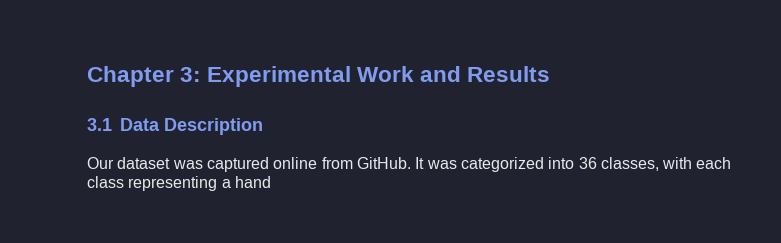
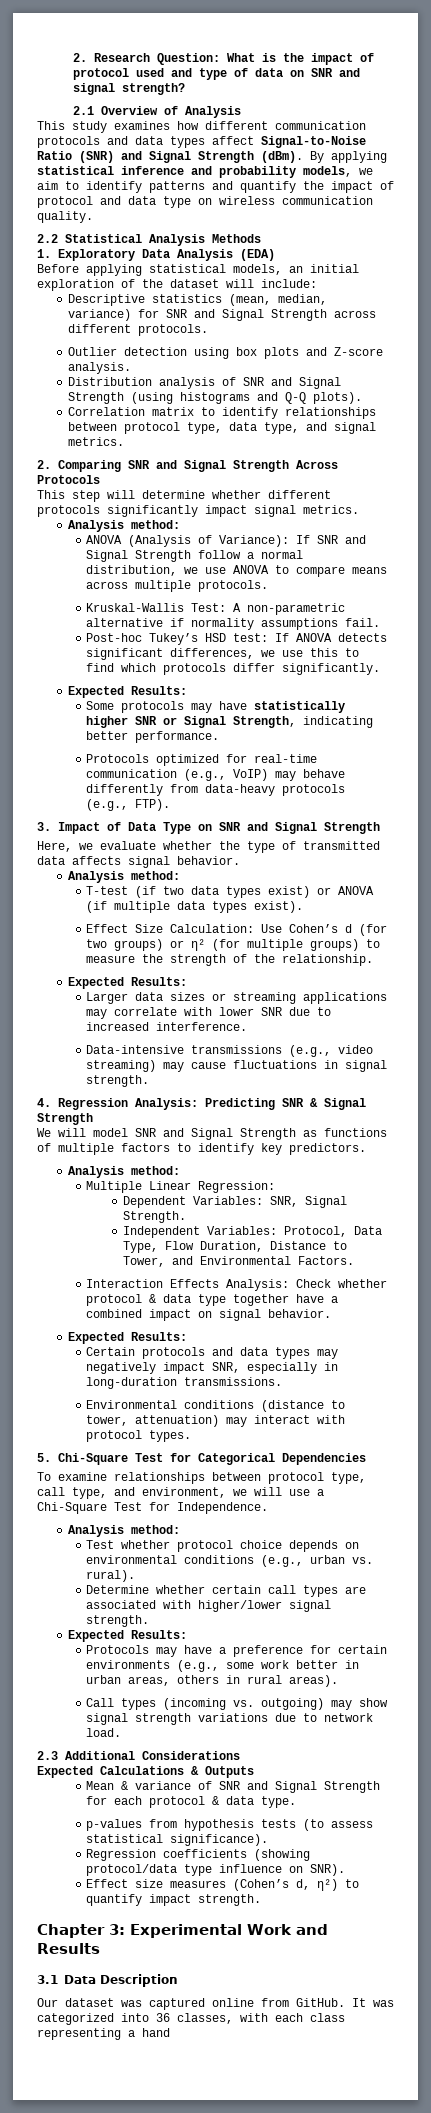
(87, 76) none -> [73,53,375,65] [73,68,361,80] [73,83,186,95] [73,106,242,118] [37,121,366,133] [37,136,366,148] [37,151,387,163] [37,166,373,178] [37,181,394,193] [37,196,373,208] [37,211,93,223] [37,234,261,246] [37,249,275,261] [37,264,359,276] [37,279,317,291] [68,294,328,306] [68,309,377,321] [68,324,209,336] [68,347,384,359] [68,362,132,374] [68,377,342,389] [68,392,363,404] [68,407,377,419] [68,422,377,434] [68,437,125,446] [37,460,338,472] [37,475,100,484] [37,490,331,502] [37,505,359,517] [68,520,181,532] [86,535,367,547] [86,550,304,562] [86,565,388,577] [86,580,269,592] [86,603,346,615] [86,618,381,630] [86,633,388,645] [86,648,360,660] [86,663,381,675] [68,686,188,698] [86,701,346,713] [86,716,374,728] [86,731,220,743] [86,754,318,766] [86,769,346,781] [86,784,346,796] [86,799,171,811] [37,822,380,834] [37,841,380,853] [37,856,240,868] [68,871,181,883] [86,886,375,898] [86,901,304,913] [86,924,388,936] [86,939,381,951] [86,954,374,966] [68,977,188,989] [86,992,388,1004] [86,1007,332,1019] [86,1022,248,1031] [86,1045,374,1057] [86,1060,388,1072] [86,1075,150,1087] [37,1098,366,1110] [37,1113,93,1125] [37,1128,387,1140] [37,1143,366,1155] [68,1166,181,1178] [86,1181,276,1193] [122,1196,347,1208] [122,1211,186,1223] [122,1226,382,1238] [122,1241,347,1253] [122,1256,354,1267] [86,1279,388,1291] [86,1294,339,1306] [86,1309,332,1321] [68,1332,188,1344] [86,1347,339,1359] [86,1362,339,1374] [86,1377,283,1389] [86,1400,346,1412] [86,1415,346,1427] [86,1430,192,1442] [37,1453,366,1465] [37,1472,366,1484] [37,1487,324,1499] [37,1502,268,1514] [68,1525,181,1537] [86,1540,360,1552] [86,1555,374,1567] [86,1570,136,1582] [86,1585,367,1597] [86,1600,332,1612] [86,1615,150,1627] [68,1630,188,1642] [86,1645,388,1657] [86,1660,360,1672] [86,1675,339,1687] [86,1698,389,1710] [86,1713,374,1725] [86,1728,122,1737] [37,1751,240,1760] [37,1766,254,1778] [86,1781,381,1793] [86,1796,297,1808] [86,1819,374,1831] [86,1834,269,1846] [86,1849,311,1861] [86,1864,346,1876] [86,1879,360,1891] [86,1894,262,1906] 2. Research Question: What is the impact of protocol used and type of data on SNR and signal strength? // 2.1 Overview of Analysis // This study examines how different communication protocols and data types affect Signal-to-Noise Ratio (SNR) and Signal Strength (dBm). By applying statistical inference and probability models, we aim to identify patterns and quantify the impact of protocol and data type on wireless communication quality. // 2.2 Statistical Analysis Methods // 1. Exploratory Data Analysis (EDA) // Before applying statistical models, an initial exploration of the dataset will include: // Descriptive statistics (mean, median, variance) for SNR and Signal Strength across different protocols. // Outlier detection using box plots and Z-score analysis. // Distribution analysis of SNR and Signal Strength (using histograms and Q-Q plots). // Correlation matrix to identify relationships between protocol type, data type, and signal metrics. // 2. Comparing SNR and Signal Strength Across Protocols // This step will determine whether different protocols significantly impact signal metrics. // Analysis method: // ANOVA (Analysis of Variance): If SNR and Signal Strength follow a normal distribution, we use ANOVA to compare means across multiple protocols. // Kruskal-Wallis Test: A non-parametric alternative if normality assumptions fail. // Post-hoc Tukey’s HSD test: If ANOVA detects significant differences, we use this to find which protocols differ significantly. // Expected Results: // Some protocols may have statistically higher SNR or Signal Strength, indicating better performance. // Protocols optimized for real-time communication (e.g., VoIP) may behave differently from data-heavy protocols (e.g., FTP). // 3. Impact of Data Type on SNR and Signal Strength // Here, we evaluate whether the type of transmitted data affects signal behavior. // Analysis method: // T-test (if two data types exist) or ANOVA (if multiple data types exist). // Effect Size Calculation: Use Cohen’s d (for two groups) or η² (for multiple groups) to measure the strength of the relationship. // Expected Results: // Larger data sizes or streaming applications may correlate with lower SNR due to increased interference. // Data-intensive transmissions (e.g., video streaming) may cause fluctuations in signal strength. // 4. Regression Analysis: Predicting SNR & Signal Strength // We will model SNR and Signal Strength as functions of multiple factors to identify key predictors. // Analysis method: // Multiple Linear Regression: // Dependent Variables: SNR, Signal Strength. // Independent Variables: Protocol, Data Type, Flow Duration, Distance to Tower, and Environmental Factors. // Interaction Effects Analysis: Check whether protocol & data type together have a combined impact on signal behavior. // Expected Results: // Certain protocols and data types may negatively impact SNR, especially in long-duration transmissions. // Environmental conditions (distance to tower, attenuation) may interact with protocol types. // 5. Chi-Square Test for Categorical Dependencies // To examine relationships between protocol type, call type, and environment, we will use a Chi-Square Test for Independence. // Analysis method: // Test whether protocol choice depends on environmental conditions (e.g., urban vs. rural). // Determine whether certain call types are associated with higher/lower signal strength. // Expected Results: // Protocols may have a preference for certain environments (e.g., some work better in urban areas, others in rural areas). // Call types (incoming vs. outgoing) may show signal strength variations due to network load. // 2.3 Additional Considerations // Expected Calculations & Outputs // Mean & variance of SNR and Signal Strength for each protocol & data type. // p-values from hypothesis tests (to assess statistical significance). // Regression coefficients (showing protocol/data type influence on SNR). // Effect size measures (Cohen’s d, η²) to quantify impact strength. //

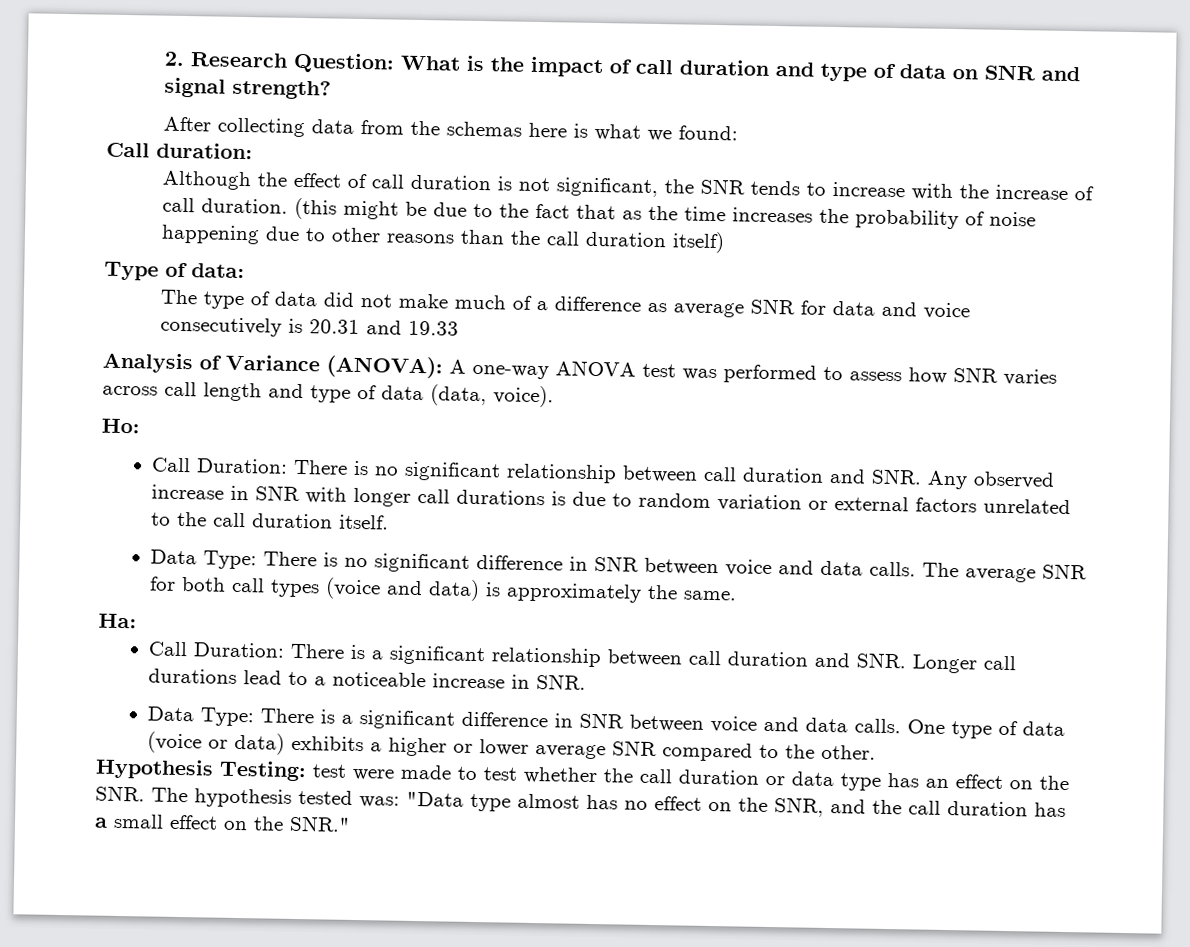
[73,68,165,80] protocol used -> [634,59,770,76] call duration
[73,106,242,118] [37,121,366,133] [37,136,366,148] [37,151,387,163] [37,166,373,178] [37,181,394,193] [37,196,373,208] [37,211,93,223] [37,234,261,246] [37,249,275,261] [37,264,359,276] [37,279,317,291] [68,294,328,306] [68,309,377,321] [68,324,209,336] [68,347,384,359] [68,362,132,374] [68,377,342,389] [68,392,363,404] [68,407,377,419] [68,422,377,434] [68,437,125,446] [37,460,338,472] [37,475,100,484] [37,490,331,502] [37,505,359,517] [68,520,181,532] [86,535,367,547] [86,550,304,562] [86,565,388,577] [86,580,269,592] [86,603,346,615] [86,618,381,630] [86,633,388,645] [86,648,360,660] [86,663,381,675] [68,686,188,698] [86,701,346,713] [86,716,374,728] [86,731,220,743] [86,754,318,766] [86,769,346,781] [86,784,346,796] [86,799,171,811] [37,822,380,834] [37,841,380,853] [37,856,240,868] [68,871,181,883] [86,886,375,898] [86,901,304,913] [86,924,388,936] [86,939,381,951] [86,954,374,966] [68,977,188,989] [86,992,388,1004] [86,1007,332,1019] [86,1022,248,1031] [86,1045,374,1057] [86,1060,388,1072] [86,1075,150,1087] [37,1098,366,1110] [37,1113,93,1125] [37,1128,387,1140] [37,1143,366,1155] [68,1166,181,1178] [86,1181,276,1193] [122,1196,347,1208] [122,1211,186,1223] [122,1226,382,1238] [122,1241,347,1253] [122,1256,354,1267] [86,1279,388,1291] [86,1294,339,1306] [86,1309,332,1321] [68,1332,188,1344] [86,1347,339,1359] [86,1362,339,1374] [86,1377,283,1389] [86,1400,346,1412] [86,1415,346,1427] [86,1430,192,1442] [37,1453,366,1465] [37,1472,366,1484] [37,1487,324,1499] [37,1502,268,1514] [68,1525,181,1537] [86,1540,360,1552] [86,1555,374,1567] [86,1570,136,1582] [86,1585,367,1597] [86,1600,332,1612] [86,1615,150,1627] [68,1630,188,1642] [86,1645,388,1657] [86,1660,360,1672] [86,1675,339,1687] [86,1698,389,1710] [86,1713,374,1725] [86,1728,122,1737] [37,1751,240,1760] [37,1766,254,1778] [86,1781,381,1793] [86,1796,297,1808] [86,1819,374,1831] [86,1834,269,1846] [86,1849,311,1861] [86,1864,346,1876] [86,1879,360,1891] [86,1894,262,1906] [37,1924,328,1938] [37,1943,100,1954] [37,1974,178,1987] [37,1998,394,2010] [37,2013,345,2025] [37,2028,170,2040] 2.1 Overview of Analysis // This study examines how different communication protocols and data types affect Signal-to-Noise Ratio (SNR) and Signal Strength (dBm). By applying statistical inference and probability models, we aim to identify patterns and quantify the impact of protocol and data type on wireless communication quality. // 2.2 Statistical Analysis Methods // 1. Exploratory Data Analysis (EDA) // Before applying statistical models, an initial exploration of the dataset will include: // Descriptive statistics (mean, median, variance) for SNR and Signal Strength across different protocols. // Outlier detection using box plots and Z-score analysis. // Distribution analysis of SNR and Signal Strength (using histograms and Q-Q plots). // Correlation matrix to identify relationships between protocol type, data type, and signal metrics. // 2. Comparing SNR and Signal Strength Across Protocols // This step will determine whether different protocols significantly impact signal metrics. // Analysis method: // ANOVA (Analysis of Variance): If SNR and Signal Strength follow a normal distribution, we use ANOVA to compare means across multiple protocols. // Kruskal-Wallis Test: A non-parametric alternative if normality assumptions fail. // Post-hoc Tukey’s HSD test: If ANOVA detects significant differences, we use this to find which protocols differ significantly. // Expected Results: // Some protocols may have statistically higher SNR or Signal Strength, indicating better performance. // Protocols optimized for real-time communication (e.g., VoIP) may behave differently from data-heavy protocols (e.g., FTP). // 3. Impact of Data Type on SNR and Signal Strength // Here, we evaluate whether the type of transmitted data affects signal behavior. // Analysis method: // T-test (if two data types exist) or ANOVA (if multiple data types exist). // Effect Size Calculation: Use Cohen’s d (for two groups) or η² (for multiple groups) to measure the strength of the relationship. // Expected Results: // Larger data sizes or streaming applications may correlate with lower SNR due to increased interference. // Data-intensive transmissions (e.g., video streaming) may cause fluctuations in signal strength. // 4. Regression Analysis: Predicting SNR & Signal Strength // We will model SNR and Signal Strength as functions of multiple factors to identify key predictors. // Analysis method: // Multiple Linear Regression: // Dependent Variables: SNR, Signal Strength. // Independent Variables: Protocol, Data Type, Flow Duration, Distance to Tower, and Environmental Factors. // Interaction Effects Analysis: Check whether protocol & data type together have a combined impact on signal behavior. // Expected Results: // Certain protocols and data types may negatively impact SNR, especially in long-duration transmissions. // Environmental conditions (distance to tower, attenuation) may interact with protocol types. // 5. Chi-Square Test for Categorical Dependencies // To examine relationships between protocol type, call type, and environment, we will use a Chi-Square Test for Independence. // Analysis method: // Test whether protocol choice depends on environmental conditions (e.g., urban vs. rural). // Determine whether certain call types are associated with higher/lower signal strength. // Expected Results: // Protocols may have a preference for certain environments (e.g., some work better in urban areas, others in rural areas). // Call types (incoming vs. outgoing) may show signal strength variations due to network load. // 2.3 Additional Considerations // Expected Calculations & Outputs // Mean & variance of SNR and Signal Strength for each protocol & data type. // p-values from hypothesis tests (to assess statistical significance). // Regression coefficients (showing protocol/data type influence on SNR). // Effect size measures (Cohen’s d, η²) to quantify impact strength. // Chapter 3: Experimental Work and Results // 3.1 Data Description // Our dataset was captured online from GitHub. It was categorized into 36 classes, with each class representing a hand -> [162,116,738,142] [106,142,253,160] [161,170,1094,201] [161,197,1036,230] [160,224,725,254] [104,261,245,281] [159,289,970,320] [159,316,459,337] [102,352,1057,386] [102,381,554,408] [101,418,140,434] [150,457,1055,490] [150,484,1071,515] [150,511,389,530] [149,549,1087,583] [148,576,737,603] [98,613,137,629] [147,641,1016,674] [147,668,586,690] [146,706,1065,739] [146,731,876,762] [95,758,1069,791] [95,785,1066,818] [94,813,351,832] After collecting data from the schemas here is what we found: // Call duration: // Although the effect of call duration is not significant, the SNR tends to increase with the increase of call duration. (this might be due to the fact that as the time increases the probability of noise happening due to other reasons than the call duration itself) // Type of data: // The type of data did not make much of a difference as average SNR for data and voice consecutively is 20.31 and 19.33 // Analysis of Variance (ANOVA): A one-way ANOVA test was performed to assess how SNR varies across call length and type of data (data, voice). // Ho: // Call Duration: There is no significant relationship between call duration and SNR. Any observed increase in SNR with longer call durations is due to random variation or external factors unrelated to the call duration itself. // Data Type: There is no significant difference in SNR between voice and data calls. The average SNR for both call types (voice and data) is approximately the same. // Ha: // Call Duration: There is a significant relationship between call duration and SNR. Longer call durations lead to a noticeable increase in SNR. // Data Type: There is a significant difference in SNR between voice and data calls. One type of data (voice or data) exhibits a higher or lower average SNR compared to the other. // Hypothesis Testing: test were made to test whether the call duration or data type has an effect on the SNR. The hypothesis tested was: "Data type almost has no effect on the SNR, and the call duration has a small effect on the SNR."

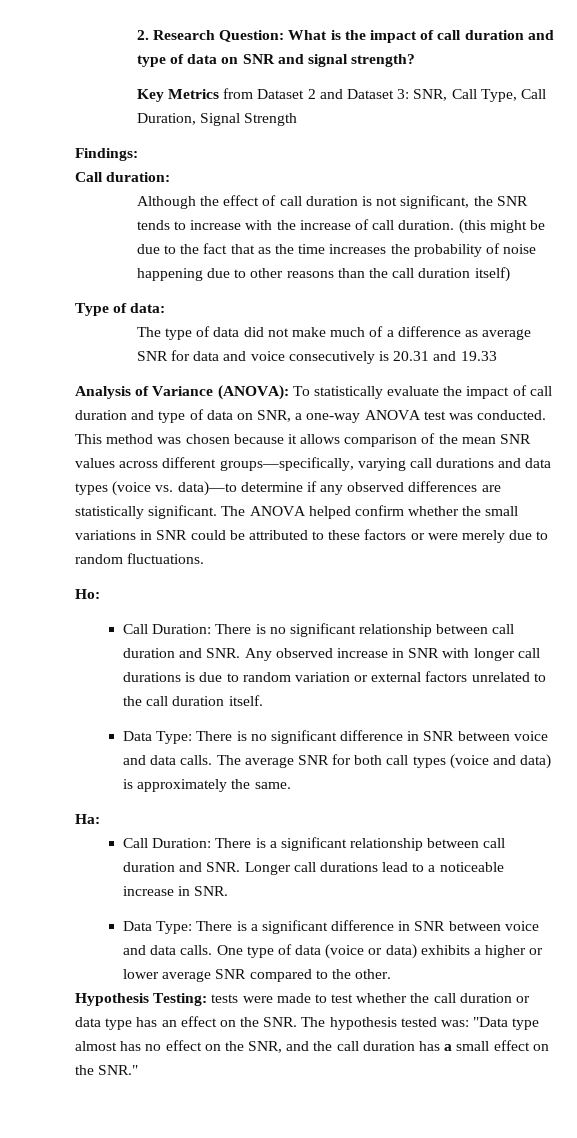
[162,116,738,142] After collecting data from the schemas here is what we found: -> [136,88,546,102] [136,113,298,126] [75,148,138,161] Key Metrics from Dataset 2 and Dataset 3: SNR, Call Type, Call Duration, Signal Strength // Findings:
[449,359,1057,386] [102,381,554,408] A one-way ANOVA test was performed to assess how SNR varies across call length and type of data (data, voice). -> [292,385,552,399] [75,409,547,423] [75,433,532,447] [75,457,552,471] [75,481,501,496] [75,505,519,519] [75,529,549,543] [75,553,205,564] To statistically evaluate the impact of call duration and type of data on SNR, a one-way ANOVA test was conducted. This method was chosen because it allows comparison of the mean SNR values across different groups—specifically, varying call durations and data types (voice vs. data)—to determine if any observed differences are statistically significant. The ANOVA helped confirm whether the small variations in SNR could be attributed to these factors or were merely due to random fluctuations.
[312,764,347,778] test -> [211,994,239,1003] tests

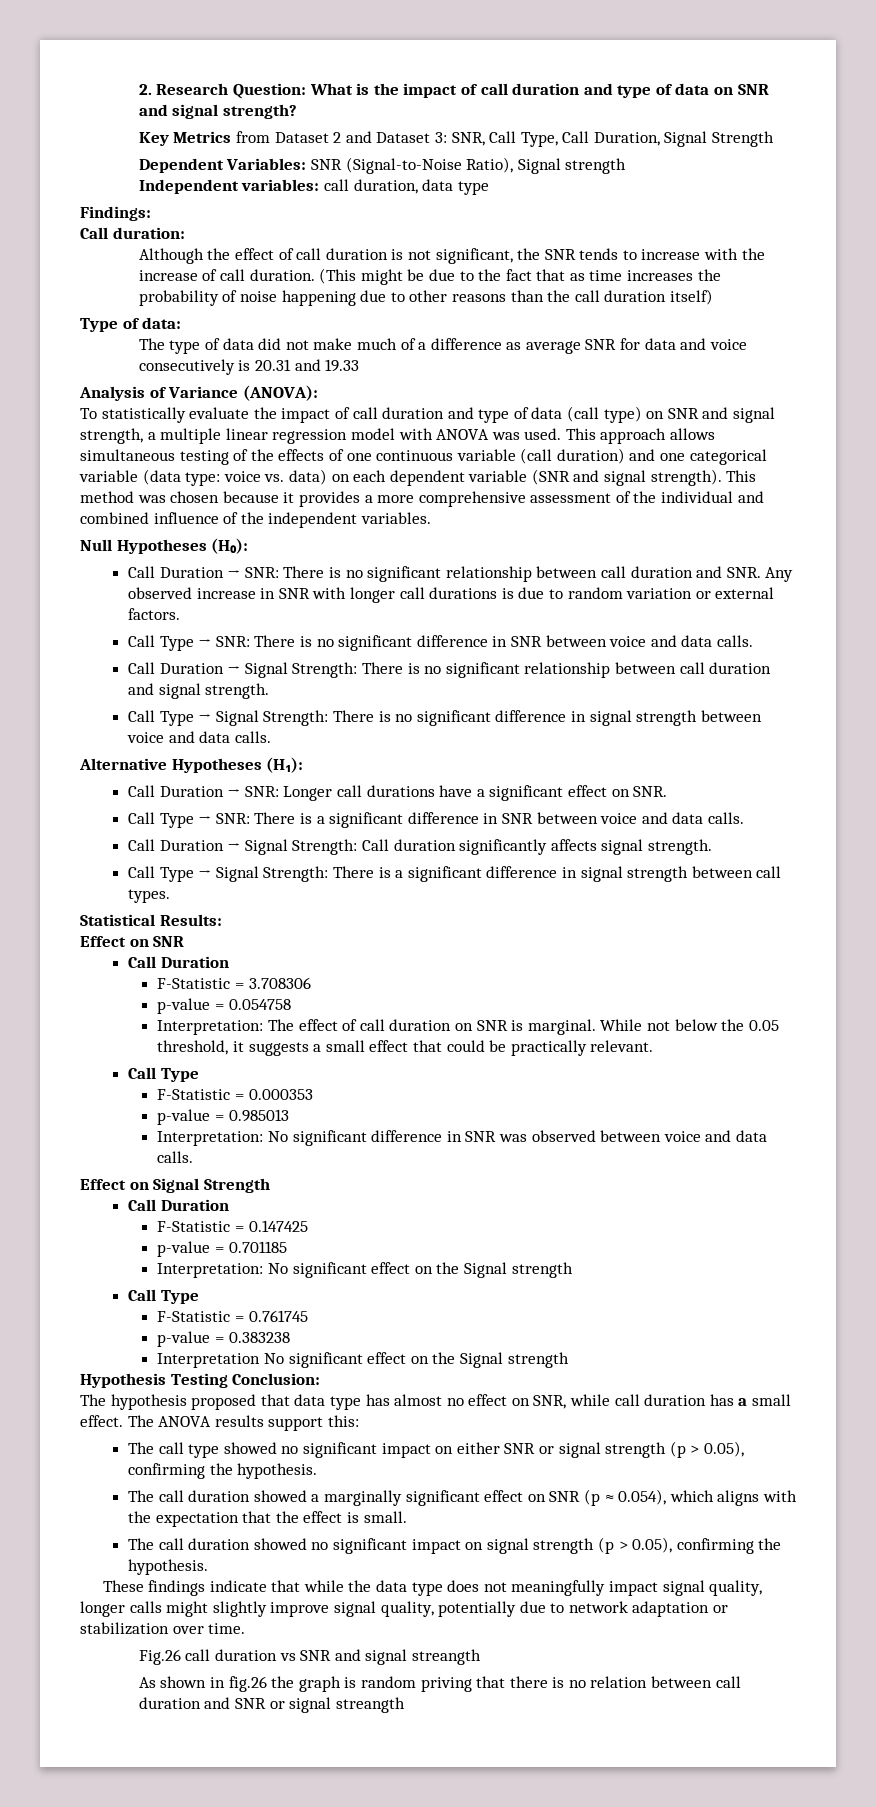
(298, 119) none -> [138,157,627,174] [138,179,489,195] // Dependent Variables: SNR (Signal-to-Noise Ratio), Signal strength // Independent variables: call duration, data type
[458,219,486,234] (this -> [319,268,357,284] (This
[274,244,294,254] the -> (585, 277) none
(289, 392) none -> (318, 393) //
[236,410,547,423] on SNR, a one-way ANOVA test was conducted. -> [567,406,776,423] [80,428,716,444] [80,448,767,465] [79,469,722,486] (call type) on SNR and signal strength, a multiple linear regression model with ANOVA was used. This approach allows simultaneous testing of the effects of one continuous variable (call duration) and one categorical variable (data type: voice vs. data) on each dependent variable (SNR and signal strength).
[300,433,532,447] [75,457,552,471] [75,481,501,496] [75,505,519,519] [75,529,549,543] [75,553,205,564] [75,589,100,599] [122,624,212,634] allows comparison of the mean SNR values across different groups—specifically, varying call durations and data types (voice vs. data)—to determine if any observed differences are statistically significant. The ANOVA helped confirm whether the small variations in SNR could be attributed to these factors or were merely due to random fluctuations. // Ho: // Call Duration: -> [298,491,764,507] [80,512,431,528] [80,538,249,554] [128,566,279,578] provides a more comprehensive assessment of the individual and combined influence of the independent variables. // Null Hypotheses (H₀): // Call Duration → SNR:
[425,671,546,682] [122,695,263,706] [122,731,193,744] factors unrelated to the call duration itself. // Data Type: -> [128,608,181,620] [128,635,250,651] factors. // Call Type → SNR:
[216,754,552,769] [122,779,291,792] [75,814,100,824] [122,837,506,851] [122,862,504,875] [122,886,229,896] [122,921,193,934] The average SNR for both call types (voice and data) is approximately the same. // Ha: // Call Duration: There is a significant relationship between call duration and SNR. Longer call durations lead to a noticeable increase in SNR. // Data Type: -> [128,662,772,678] [128,683,270,699] [128,710,762,726] [127,731,271,743] [79,757,304,773] [128,785,668,801] [128,812,250,828] // Call Duration → Signal Strength: There is no significant relationship between call duration and signal strength. // Call Type → Signal Strength: There is no significant difference in signal strength between voice and data calls. // Alternative Hypotheses (H₁): // Call Duration → SNR: Longer call durations have a significant effect on SNR. // Call Type → SNR:
[216,944,544,959] [122,969,392,982] [75,993,531,1006] [75,1016,540,1030] [75,1040,333,1053] One type of data (voice or data) exhibits a higher or lower average SNR compared to the other. // Hypothesis Testing: tests were made to test whether the call duration or data type has an effect on the SNR. The hypothesis tested was: "Data type almost has no effect on the SNR, and the -> [128,839,712,855] [128,866,782,882] [128,889,171,903] [80,914,222,926] [80,936,185,947] [128,956,229,968] [157,977,311,989] [157,998,291,1014] [157,1019,779,1035] [157,1040,654,1056] [128,1067,199,1082] [157,1089,313,1100] [157,1109,289,1125] [157,1130,767,1146] [157,1151,194,1163] [80,1178,270,1193] [128,1199,229,1211] [157,1220,308,1232] [157,1241,287,1257] [157,1262,573,1278] [128,1289,199,1304] [157,1310,308,1322] [157,1331,290,1347] [157,1352,569,1368] [80,1373,321,1388] [80,1394,611,1410] // Call Duration → Signal Strength: Call duration significantly affects signal strength. // Call Type → Signal Strength: There is a significant difference in signal strength between call types. // Statistical Results: // Effect on SNR // Call Duration // F-Statistic = 3.708306 // p-value = 0.054758 // Interpretation: The effect of call duration on SNR is marginal. While not below the 0.05 threshold, it suggests a small effect that could be practically relevant. // Call Type // F-Statistic = 0.000353 // p-value = 0.985013 // Interpretation: No significant difference in SNR was observed between voice and data calls. // Effect on Signal Strength // Call Duration // F-Statistic = 0.147425 // p-value = 0.701185 // Interpretation: No significant effect on the Signal strength // Call Type // F-Statistic = 0.761745 // p-value = 0.383238 // Interpretation No significant effect on the Signal strength // Hypothesis Testing Conclusion: // The hypothesis proposed that data type has almost no effect on SNR, while
[493,1040,549,1051] [75,1065,139,1075] effect on the SNR." -> [80,1415,359,1431] [128,1441,744,1458] [128,1463,318,1479] [128,1489,797,1506] [128,1511,407,1527] [128,1537,782,1554] [128,1559,209,1575] [102,1580,763,1596] [80,1601,729,1617] [80,1622,246,1635] [138,1649,481,1665] [138,1676,741,1692] [138,1697,405,1713] effect. The ANOVA results support this: // The call type showed no significant impact on either SNR or signal strength (p > 0.05), confirming the hypothesis. // The call duration showed a marginally significant effect on SNR (p ≈ 0.054), which aligns with the expectation that the effect is small. // The call duration showed no significant impact on signal strength (p > 0.05), confirming the hypothesis. // These findings indicate that while the data type does not meaningfully impact signal quality, longer calls might slightly improve signal quality, potentially due to network adaptation or stabilization over time. // Fig.26 call duration vs SNR and signal streangth // As shown in fig.26 the graph is random priving that there is no relation between call duration and SNR or signal streangth

